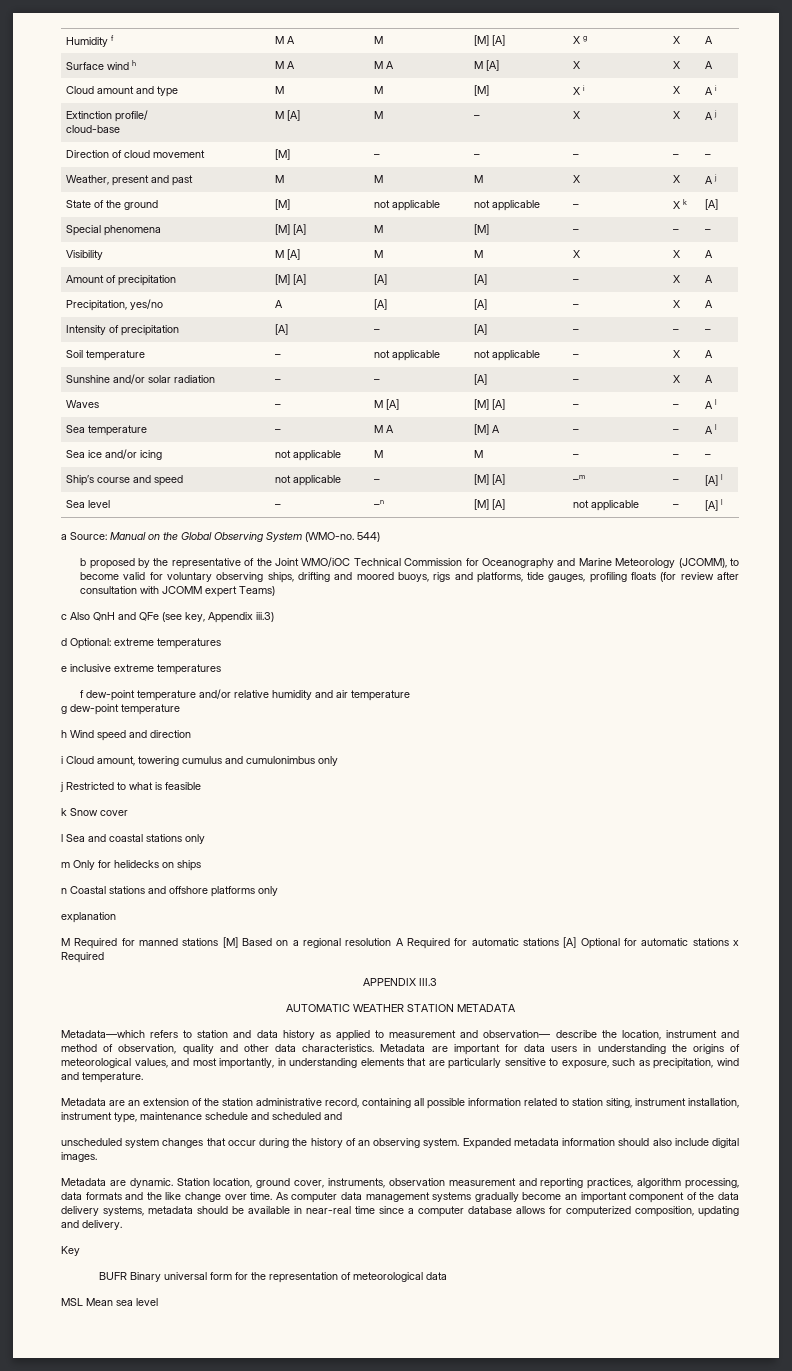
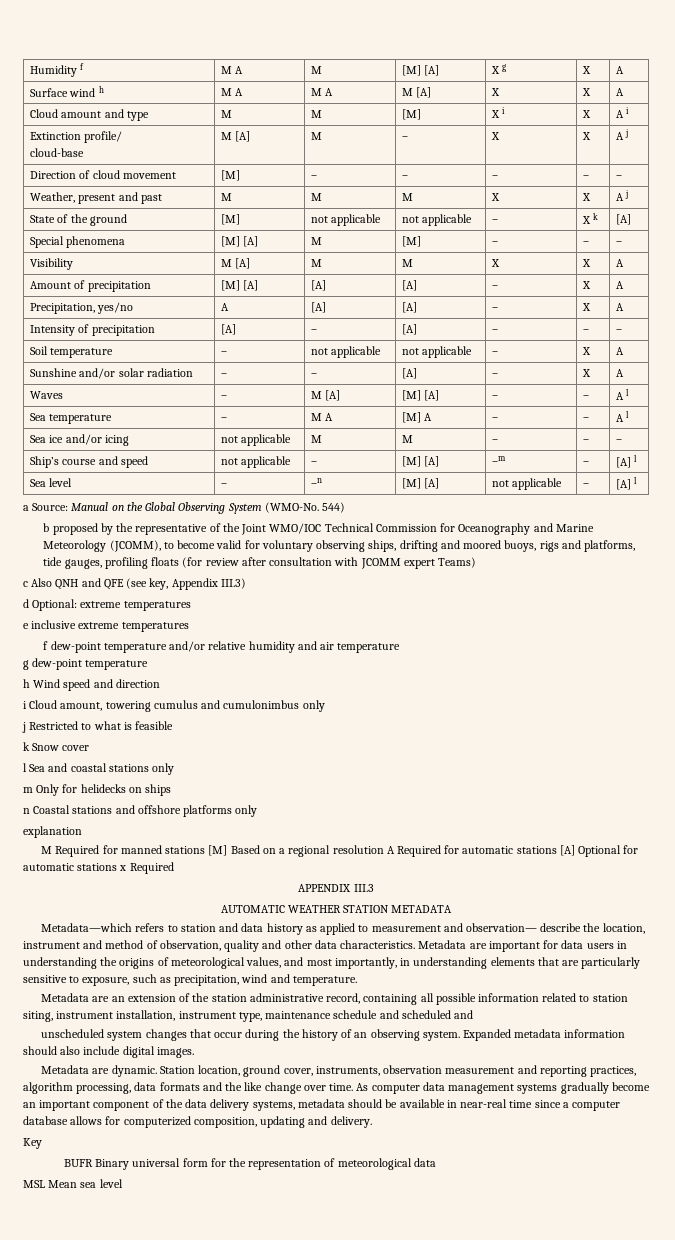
[305,532,354,542] (WMO-no. -> [264,502,319,513] (WMO-No.
[301,557,351,567] WMO/iOC -> [269,523,322,534] WMO/IOC
[93,612,159,621] QnH and QFe -> [55,578,124,590] QNH and QFE
[256,612,274,622] iii.3) -> [220,578,246,589] III.3)

